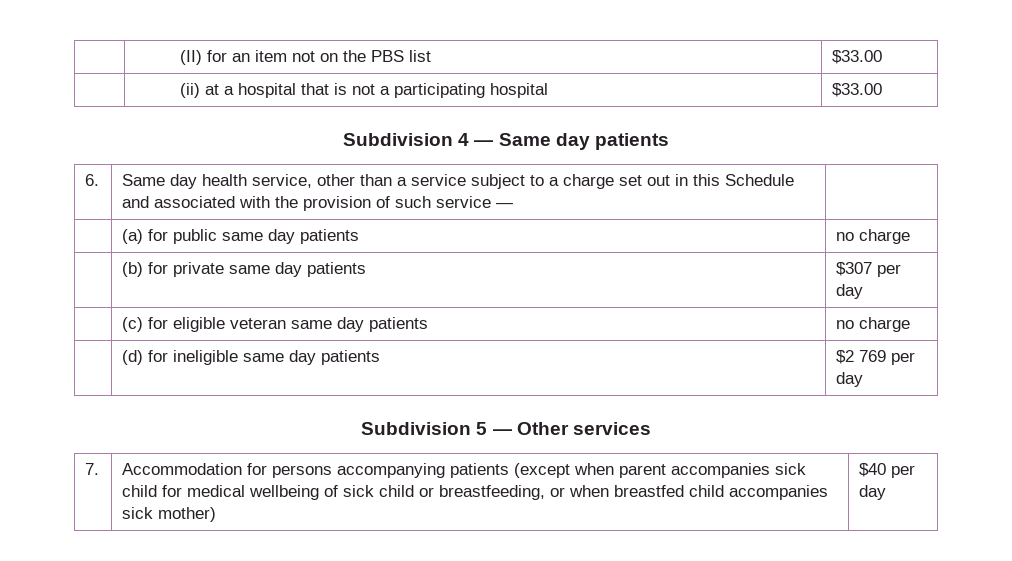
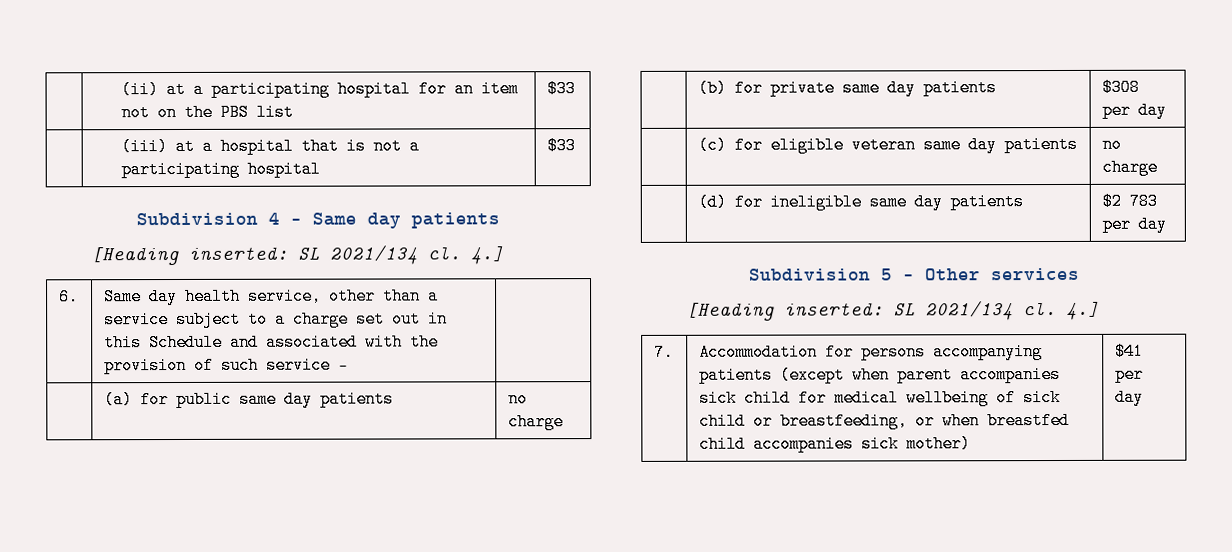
[180,50,203,65] | (II) -> [121,80,412,99] | (ii) at a participating hospital
[832,50,883,64] [180,83,201,98] $33.00 // | (ii) -> [547,80,577,98] [121,138,169,156] $33 // | (iii)
[832,83,883,97] $33.00 -> [547,137,577,155] $33
(669, 141) none -> [89,245,504,266] // [Heading inserted: SL 2021/134 cl. 4.]
[836,262,873,276] $307 -> [1102,78,1141,96] $308
[859,350,887,362] 769 -> [1129,192,1159,210] 783
(651, 428) none -> [685,301,1100,322] // [Heading inserted: SL 2021/134 cl. 4.]
[859,463,887,477] $40 -> [1115,342,1145,360] $41

